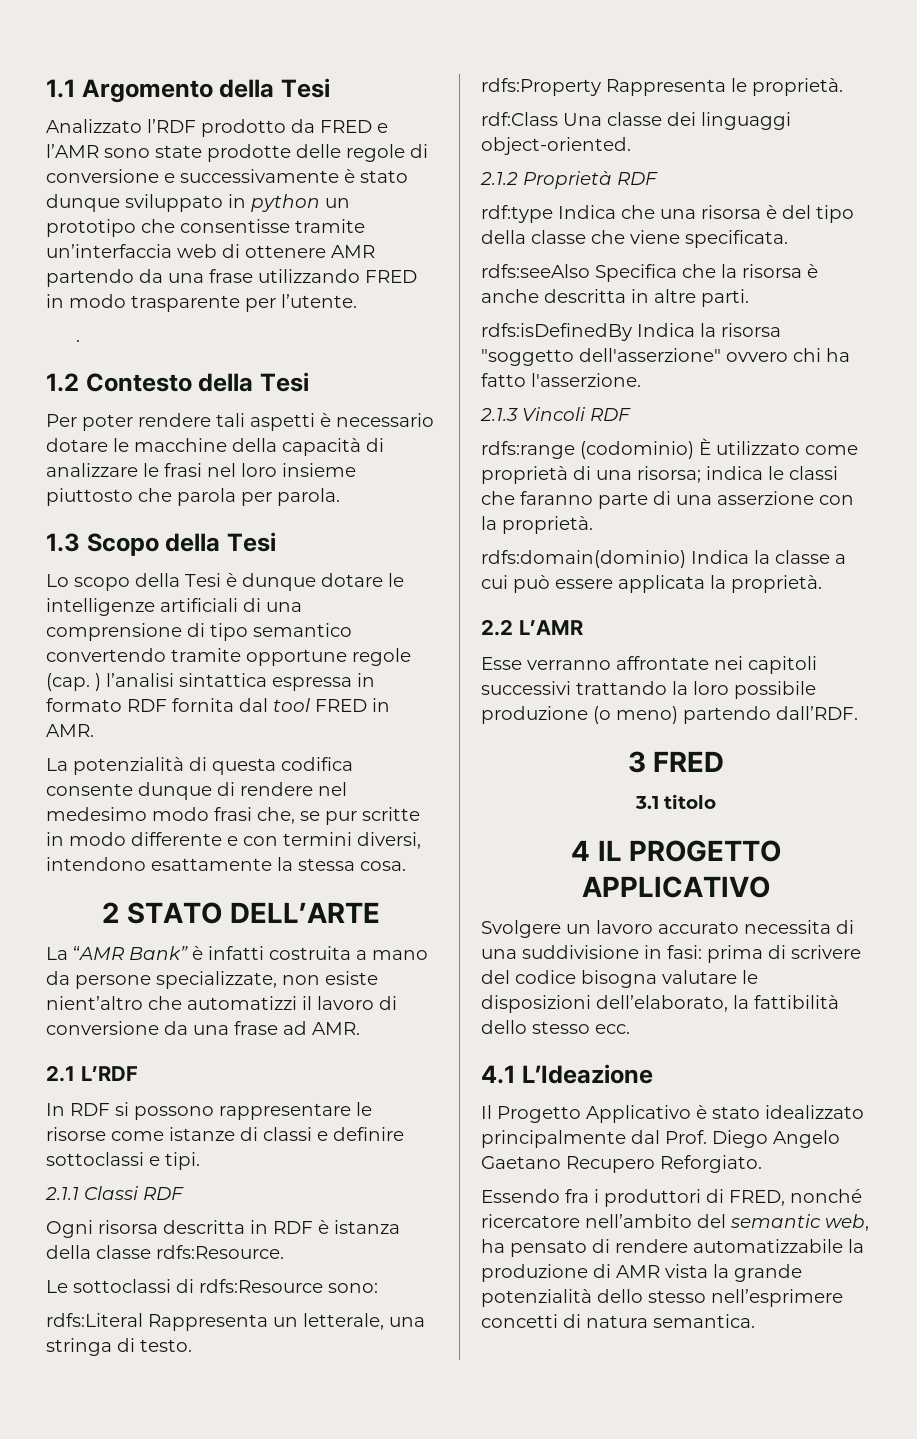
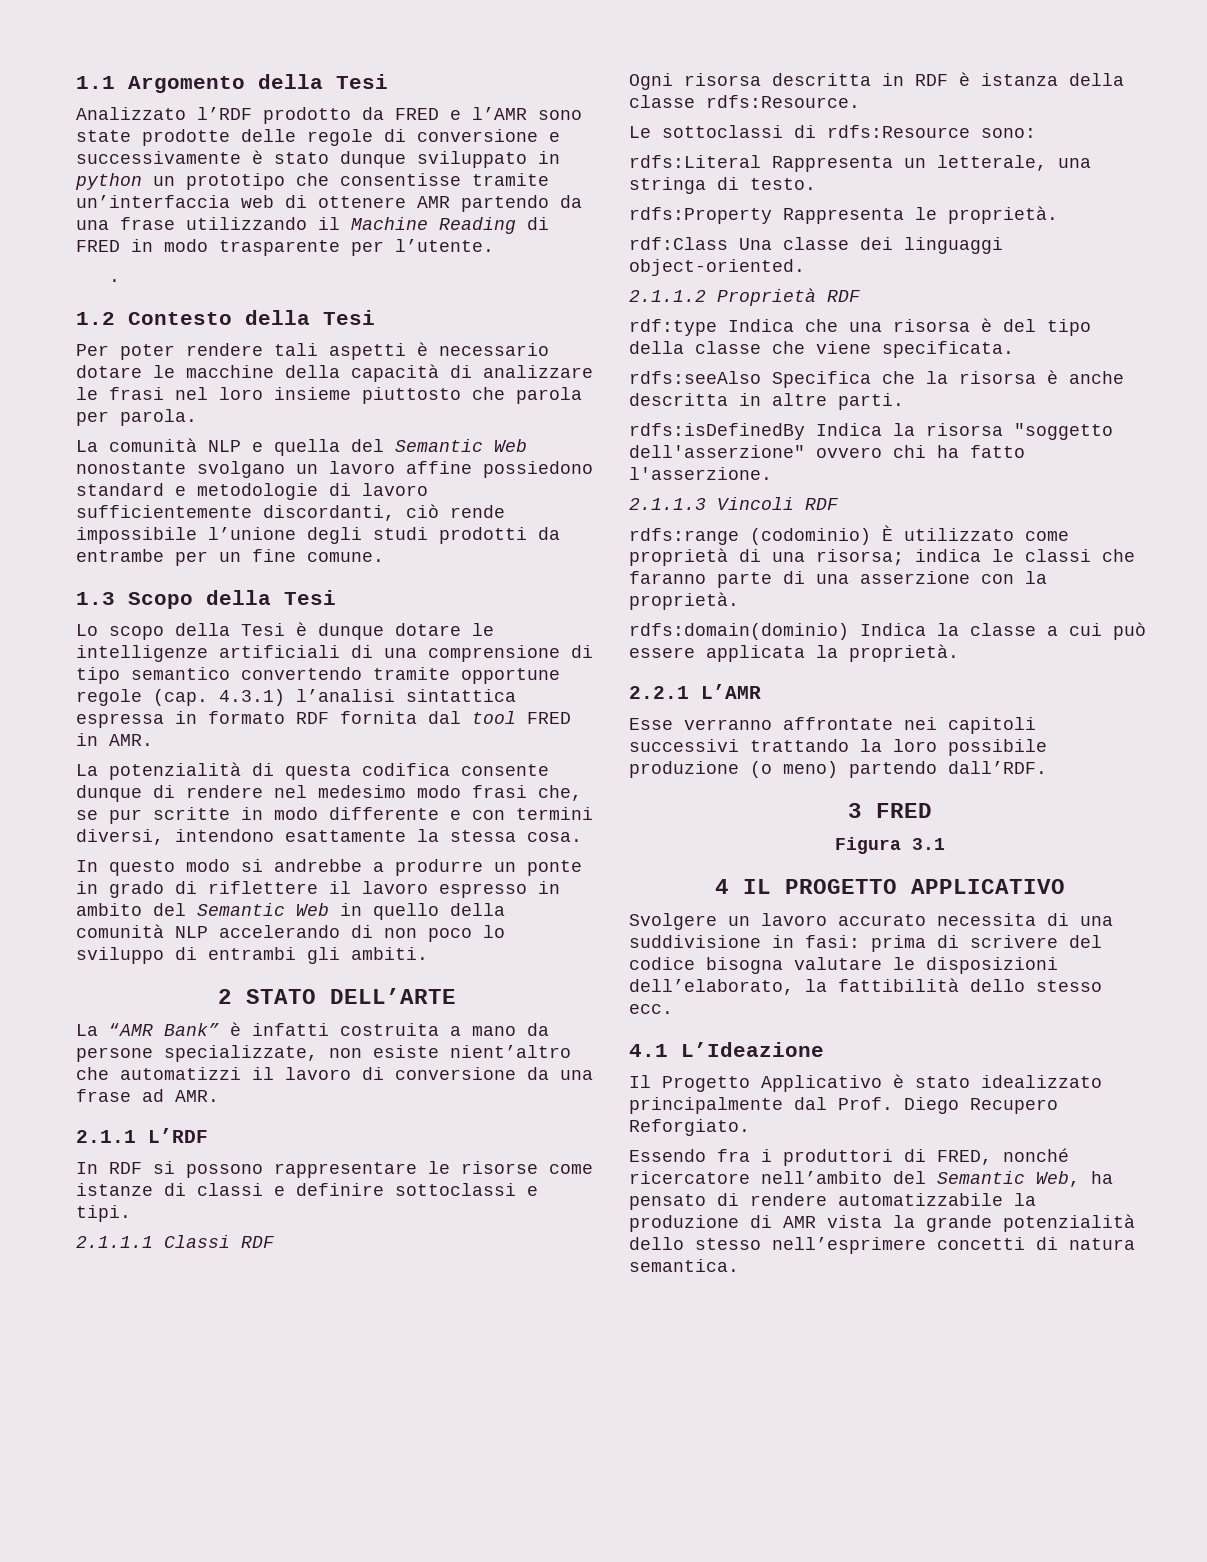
(360, 276) none -> [318,217,549,234] il Machine Reading di
(340, 497) none -> [76,438,527,456] [76,461,593,478] [76,483,428,500] [76,504,505,521] [76,527,560,544] [76,549,384,566] // La comunità NLP e quella del Semantic Web nonostante svolgano un lavoro affine possiedono standard e metodologie di lavoro sufficientemente discordanti, ciò rende impossibile l’unione degli studi prodotti da entrambe per un fine comune.
[95,673,101,691] ) -> [219,689,285,706] 4.3.1)
(406, 866) none -> [76,859,582,876] [76,881,560,898] [76,903,505,920] [76,924,505,942] [76,947,428,964] // In questo modo si andrebbe a produrre un ponte in grado di riflettere il lavoro espresso in ambito del Semantic Web in quello della comunità NLP accelerando di non poco lo sviluppo di entrambi gli ambiti.
[46,1065,75,1082] 2.1 -> [76,1130,136,1143] 2.1.1
[45,1187,79,1200] 2.1.1 -> [76,1236,153,1248] 2.1.1.1
[480,172,518,185] 2.1.2 -> [629,290,706,302] 2.1.1.2
[480,408,518,421] 2.1.3 -> [629,498,706,510] 2.1.1.3
[481,619,513,636] 2.2 -> [629,686,689,699] 2.2.1
(725, 761) none -> [834,837,901,854] Figura
[664,794,716,809] titolo -> (945, 844) none
[773,1130,840,1148] [481,1156,561,1169] Angelo Gaetano -> (959, 1105) none
[730,1214,869,1231] semantic web, -> [937,1171,1080,1187] Semantic Web,

